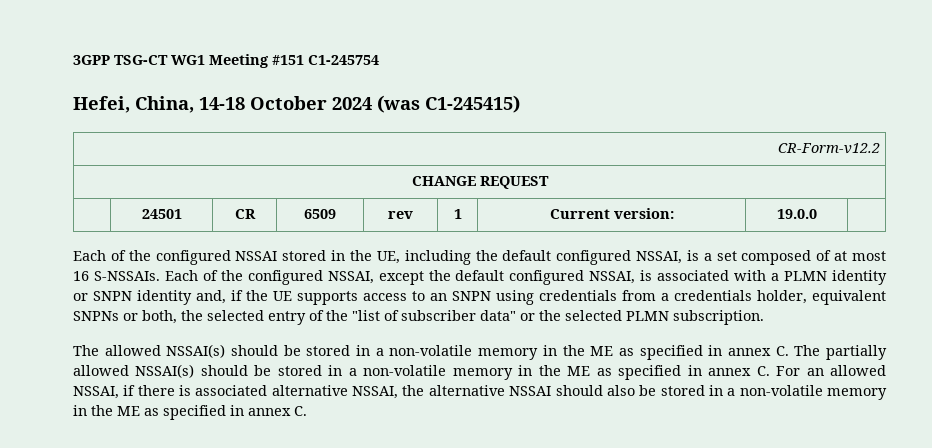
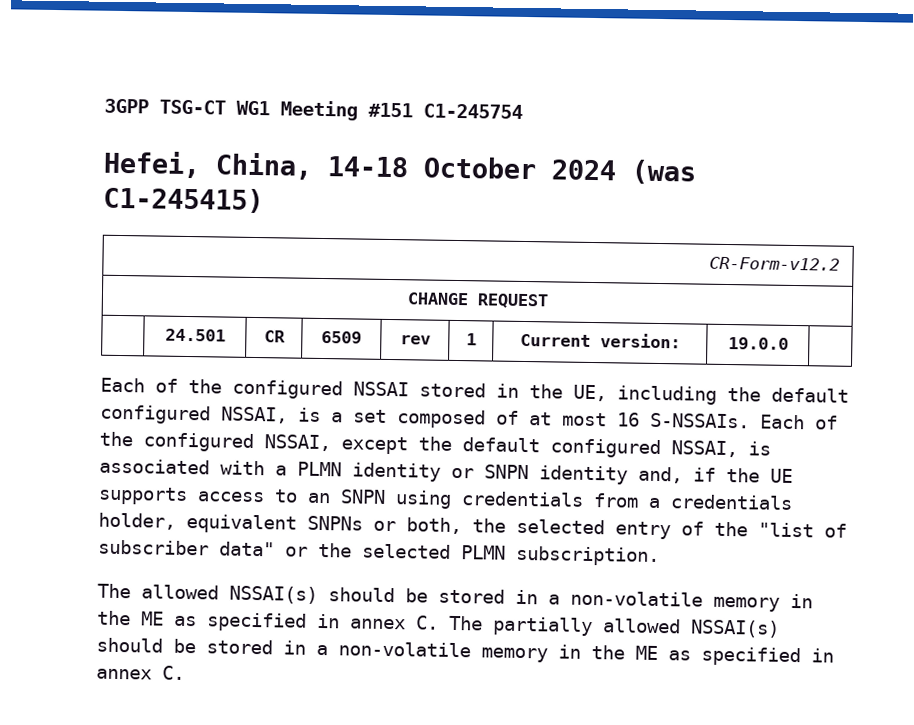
[141,209,182,219] 24501 -> [164,328,226,342] 24.501
[776,365,887,376] [73,385,888,400] [73,405,307,420] For an allowed NSSAI, if there is associated alternative NSSAI, the alternative NSSAI should also be stored in a non-volatile memory in the ME as specified in annex C. -> (185, 672) none

